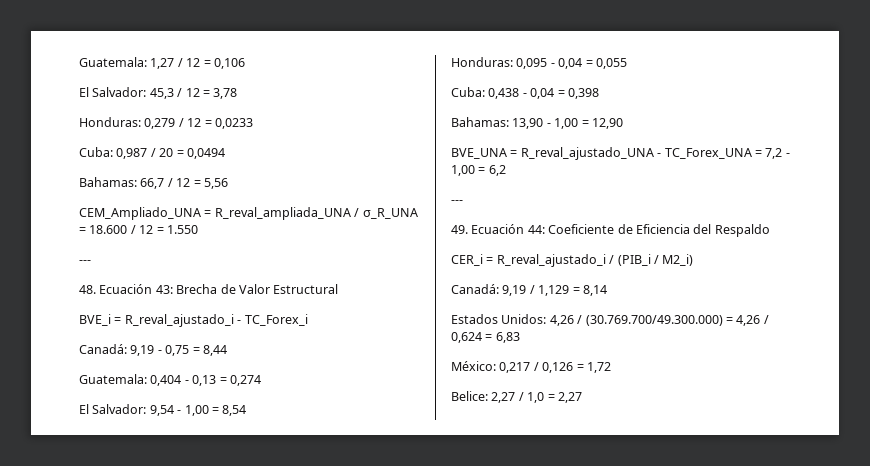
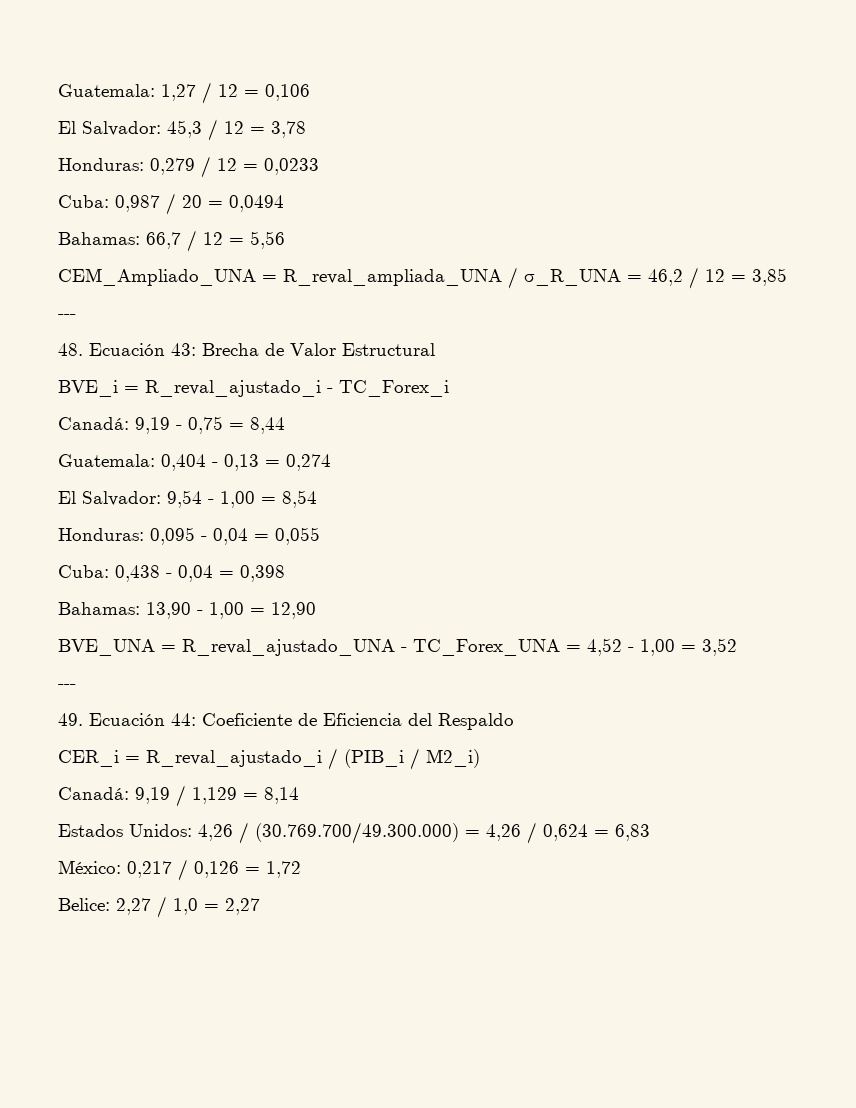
[89,225,198,234] 18.600 / 12 = 1.550 -> [648,267,787,289] 46,2 / 12 = 3,85
[765,148,790,159] [451,165,506,176] 7,2 - 1,00 = 6,2 -> [587,638,737,656] 4,52 - 1,00 = 3,52

